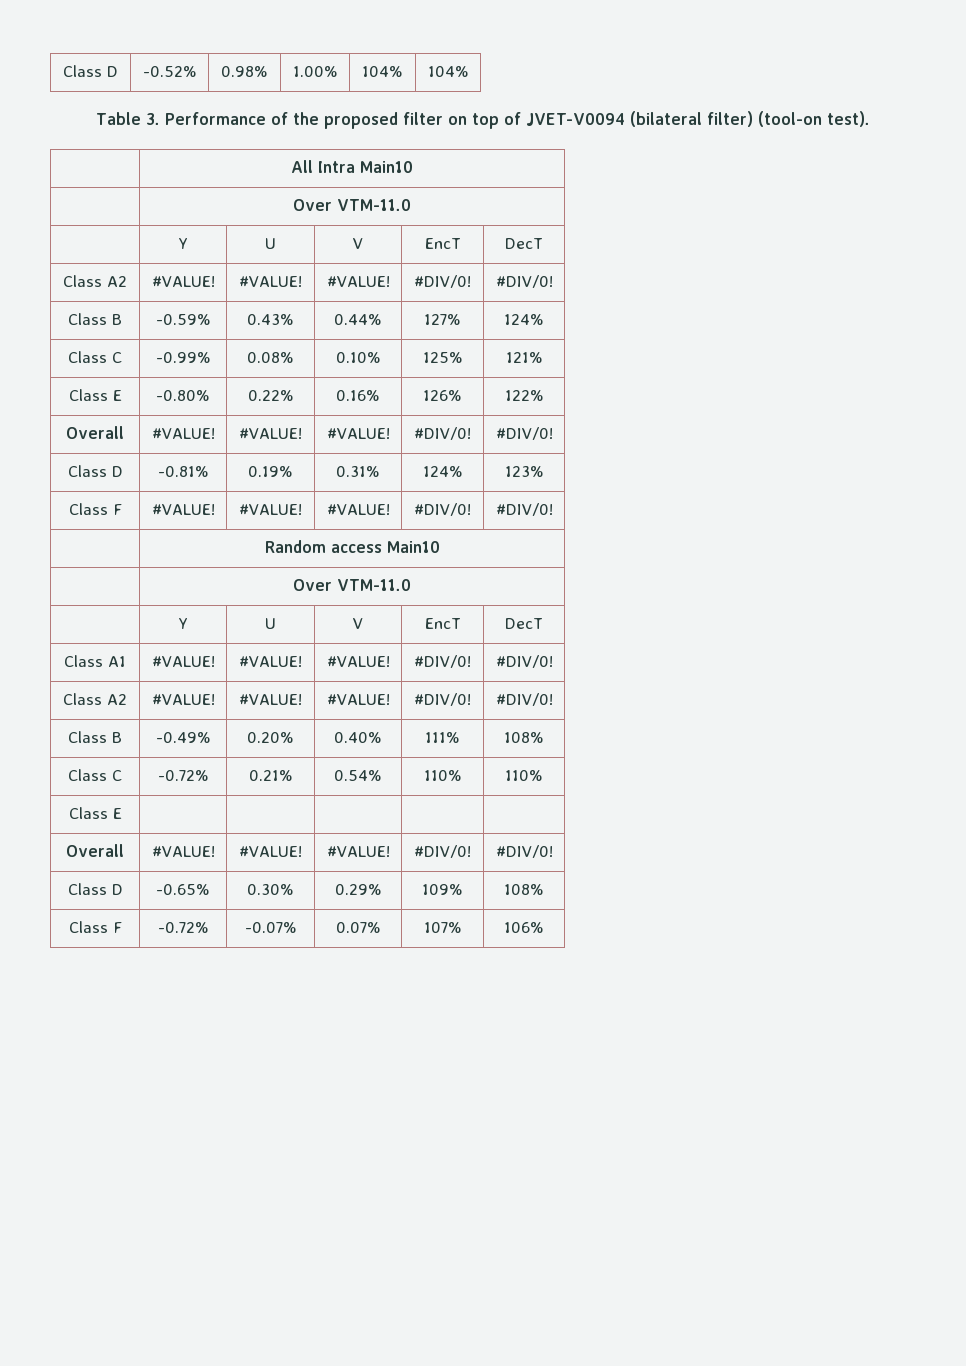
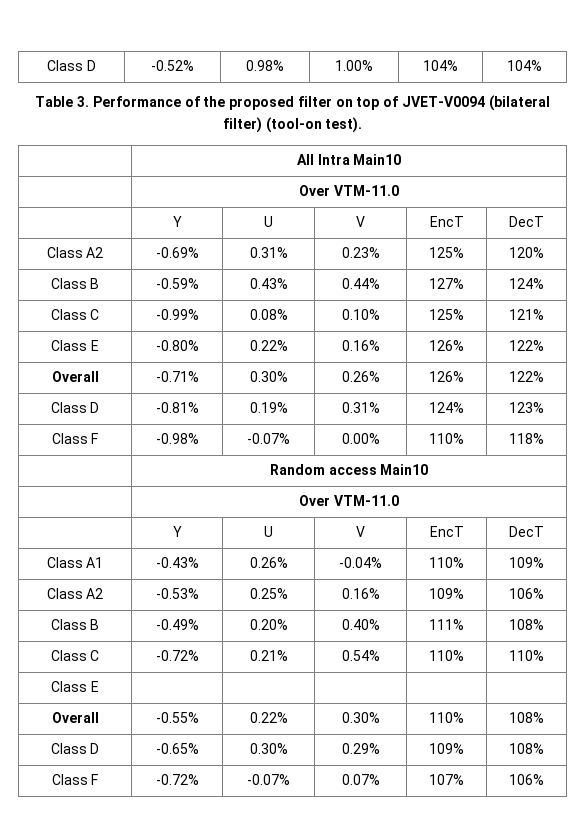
[151,276,215,287] [239,276,303,287] [326,276,390,287] [414,275,471,288] [495,275,553,288] #VALUE! | #VALUE! | #VALUE! | #DIV/0! | #DIV/0! -> [155,247,199,258] [249,247,288,258] [341,247,380,258] [429,247,464,258] [509,247,544,258] -0.69% | 0.31% | 0.23% | 125% | 120%
[151,428,215,439] [239,428,303,439] [326,428,390,439] [414,427,471,440] [495,427,553,440] #VALUE! | #VALUE! | #VALUE! | #DIV/0! | #DIV/0! -> [155,371,199,382] [249,371,288,382] [341,371,380,382] [429,371,464,382] [509,371,544,382] -0.71% | 0.30% | 0.26% | 126% | 122%
[151,504,215,515] [239,504,303,515] [326,504,390,515] [414,503,471,516] [495,503,553,516] #VALUE! | #VALUE! | #VALUE! | #DIV/0! | #DIV/0! -> [155,433,199,444] [247,433,290,444] [341,433,380,444] [429,433,464,444] [509,433,544,444] -0.98% | -0.07% | 0.00% | 110% | 118%
[151,656,215,667] [239,656,303,667] [326,656,390,667] [414,655,471,668] [495,655,553,668] [63,693,127,705] [151,694,215,705] [239,694,303,705] [326,694,390,705] [414,693,471,706] [495,693,553,706] #VALUE! | #VALUE! | #VALUE! | #DIV/0! | #DIV/0! // Class A2 | #VALUE! | #VALUE! | #VALUE! | #DIV/0! | #DIV/0! -> [155,557,199,568] [249,557,288,568] [339,557,382,568] [429,557,464,568] [509,557,544,568] [46,588,104,599] [155,588,199,599] [249,588,288,599] [341,588,380,599] [429,588,464,599] [509,588,544,599] -0.43% | 0.26% | -0.04% | 110% | 109% // Class A2 | -0.53% | 0.25% | 0.16% | 109% | 106%
[151,846,215,857] [239,846,303,857] [326,846,390,857] [414,845,471,858] [495,845,553,858] #VALUE! | #VALUE! | #VALUE! | #DIV/0! | #DIV/0! -> [155,712,199,723] [249,712,288,723] [341,712,380,723] [429,712,464,723] [509,712,544,723] -0.55% | 0.22% | 0.30% | 110% | 108%

